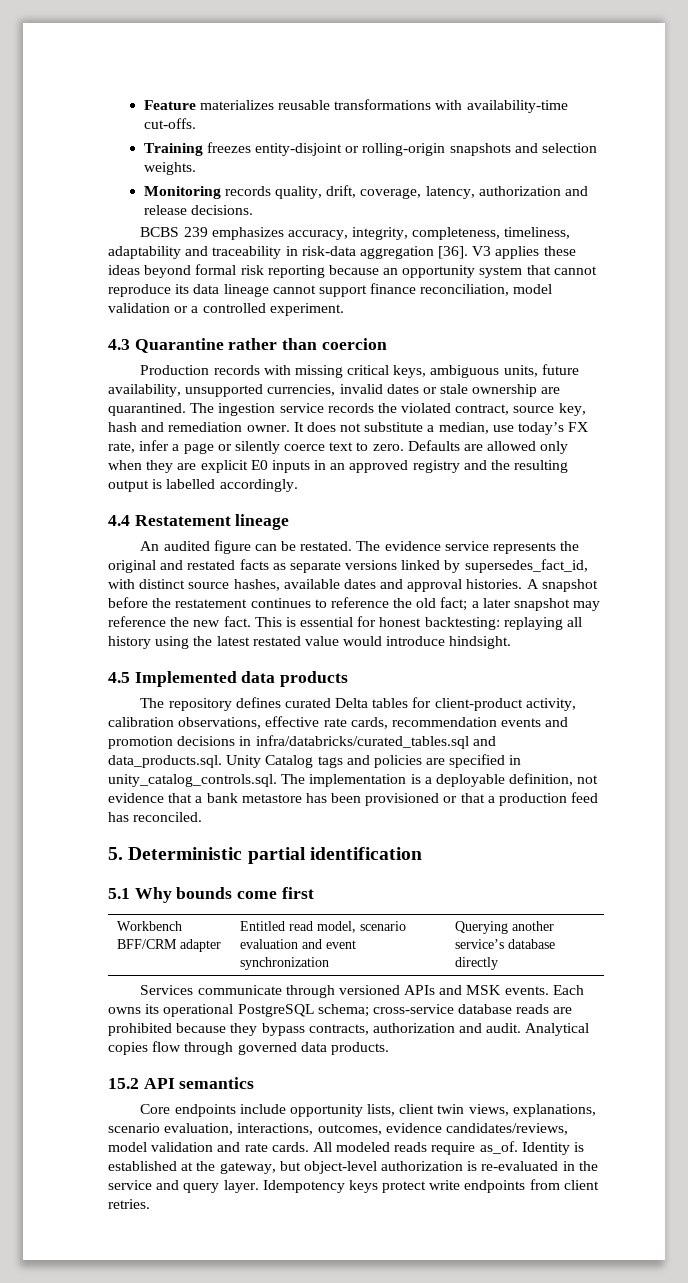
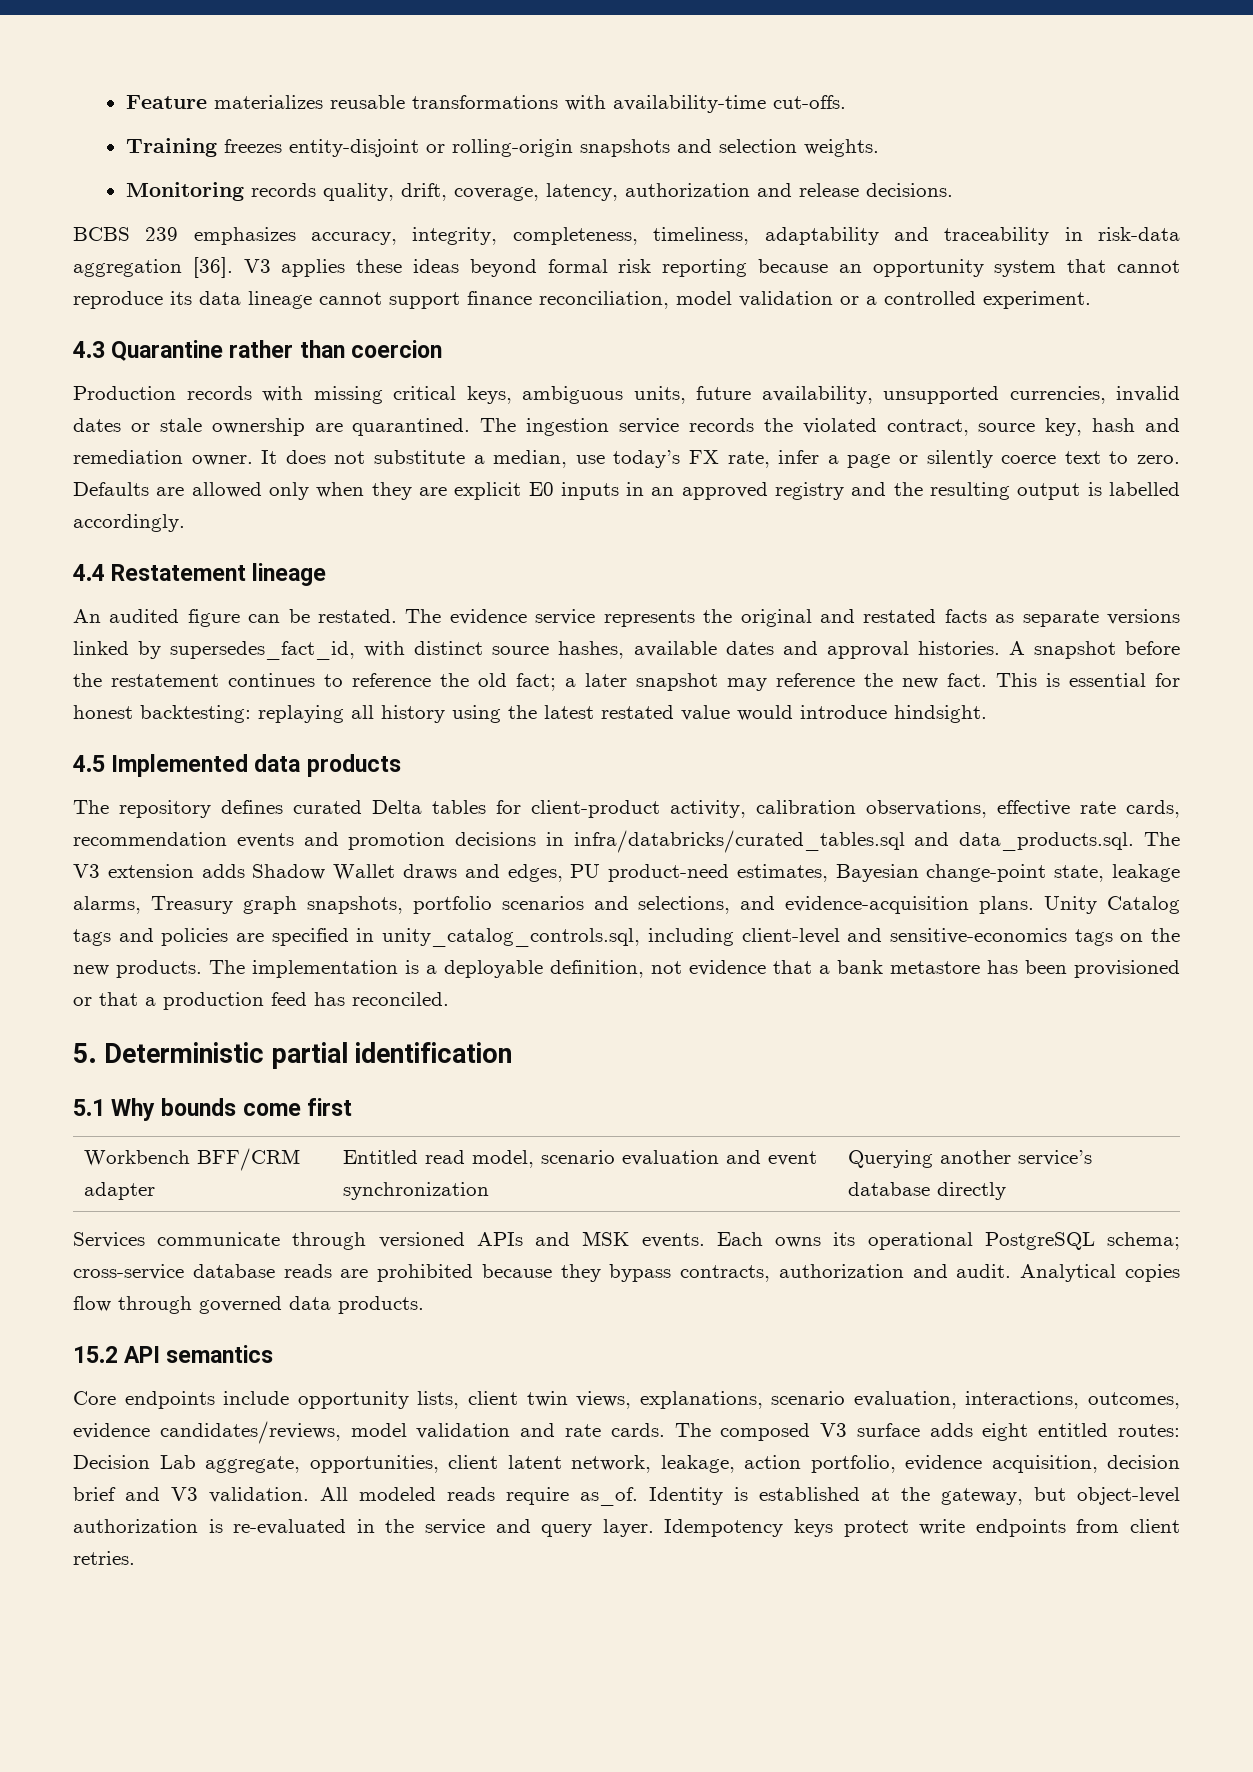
(222, 761) none -> [1144,832,1180,846] [73,864,1180,882] [73,896,1035,914] The V3 extension adds Shadow Wallet draws and edges, PU product-need estimates, Bayesian change-point state, leakage alarms, Treasury graph snapshots, portfolio scenarios and selections, and evidence-acquisition plans.
[108,774,277,787] unity_catalog_controls.sql. -> [382,928,1180,947] [73,960,202,978] unity_catalog_controls.sql, including client-level and sensitive-economics tags on the new products.
(309, 1147) none -> [674,1423,1181,1441] [73,1455,1180,1473] [73,1487,309,1503] The composed V3 surface adds eight entitled routes: Decision Lab aggregate, opportunities, client latent network, leakage, action portfolio, evidence acquisition, decision brief and V3 validation.

